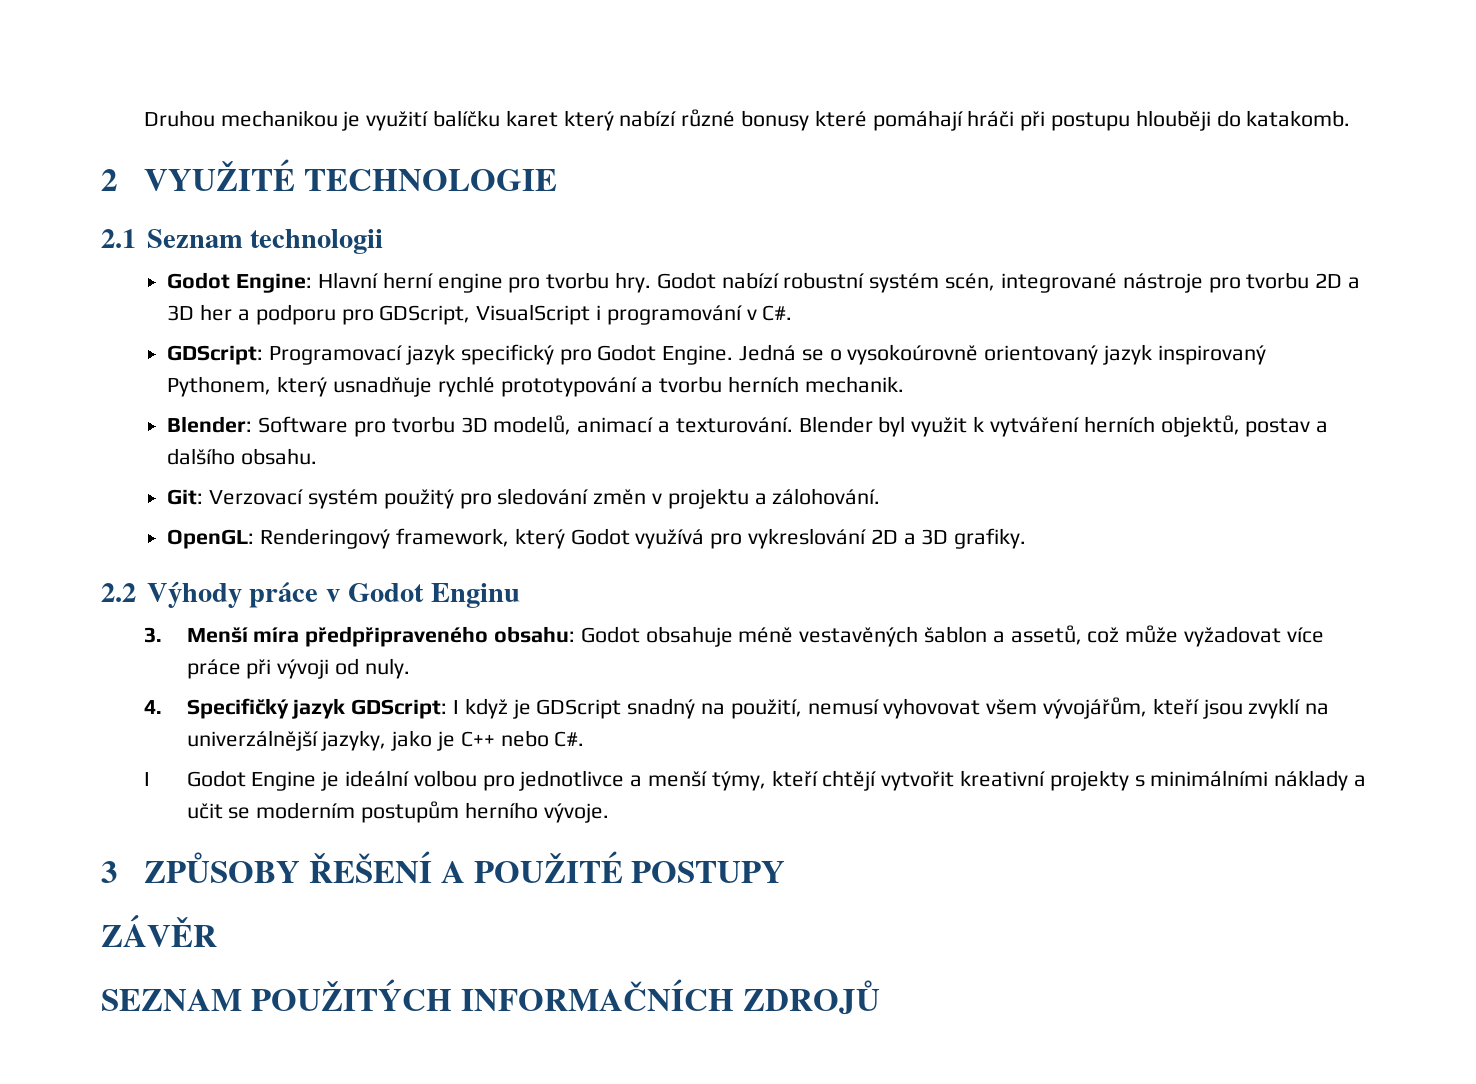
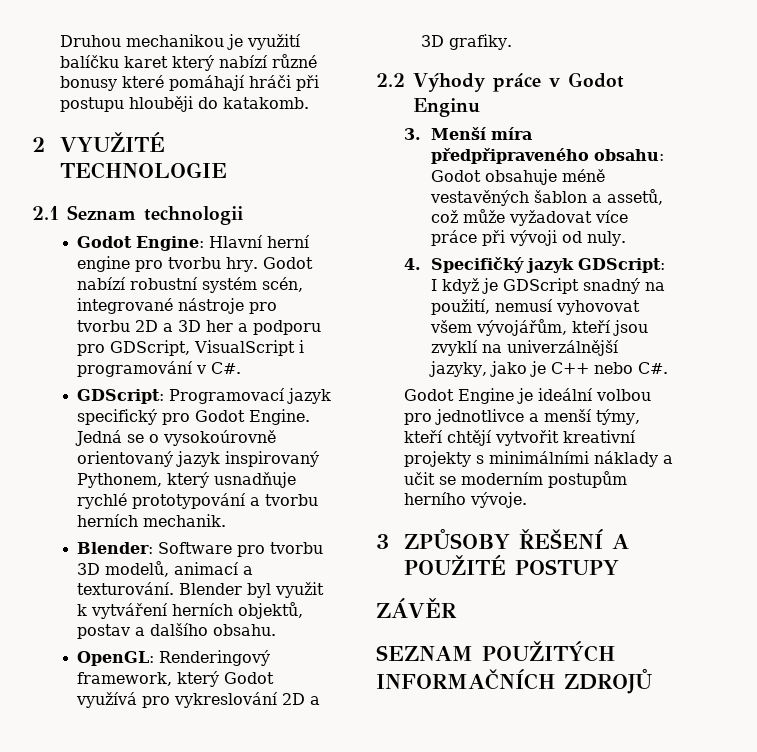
[167,488,881,509] // Git: Verzovací systém použitý pro sledování změn v projektu a zálohování. -> (277, 630) none
[143,772,150,786] I -> (669, 368) none

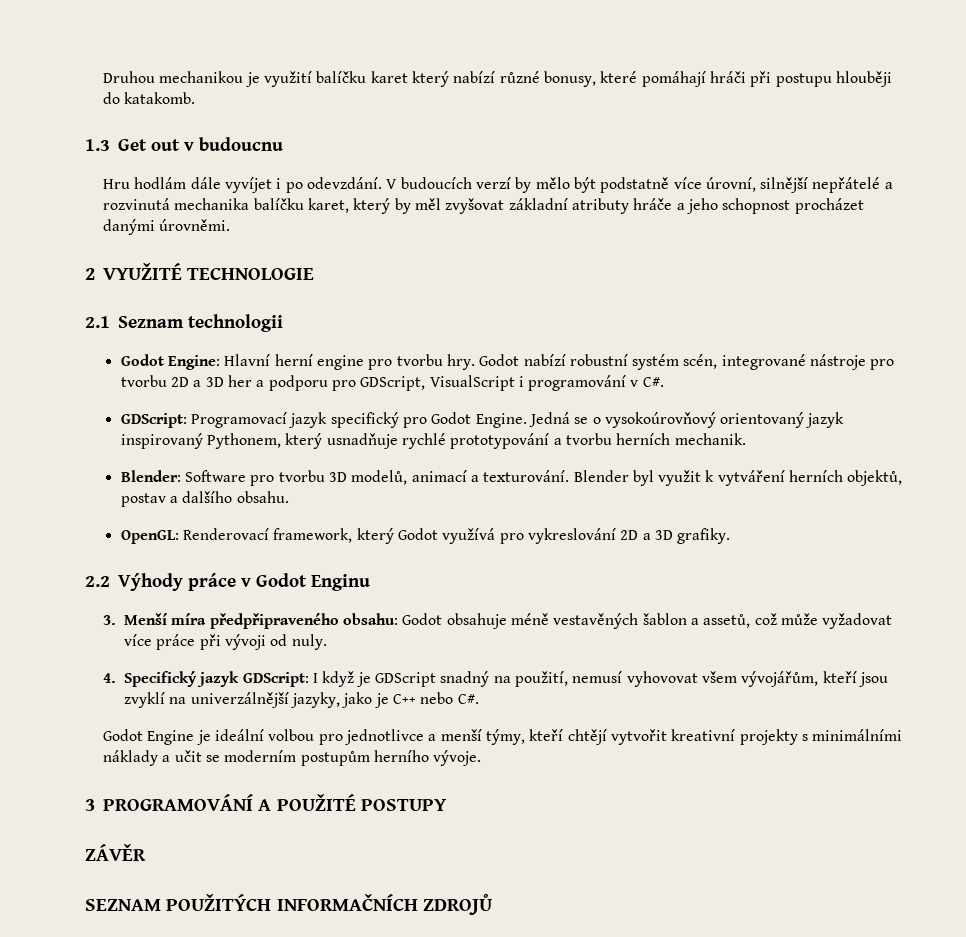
[59,76,117,91] bonusy -> [543,71,596,87] bonusy,
(309, 103) none -> [85,137,283,151] [103,177,893,193] [103,198,864,214] [103,219,231,235] // 1.3 Get out v budoucnu // Hru hodlám dále vyvíjet i po odevzdání. V budoucích verzí by mělo být podstatně více úrovní, silnější nepřátelé a rozvinutá mechanika balíčku karet, který by měl zvyšovat základní atributy hráče a jeho schopnost procházet danými úrovněmi.
[163,430,277,446] vysokoúrovně -> [604,412,716,428] vysokoúrovňový
[159,650,271,666] Renderingový -> [182,528,269,540] Renderovací
[431,257,525,273] Specifičký -> [124,671,198,687] Specifický
[403,528,603,549] ZPŮSOBY ŘEŠENÍ -> [103,793,254,811] PROGRAMOVÁNÍ

